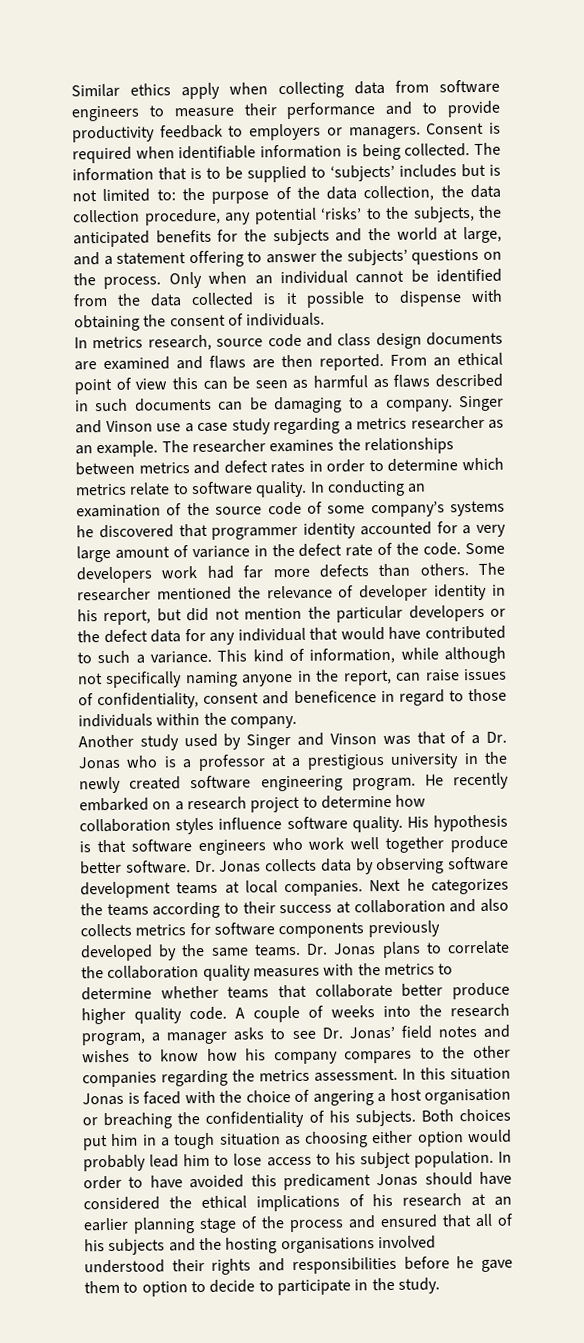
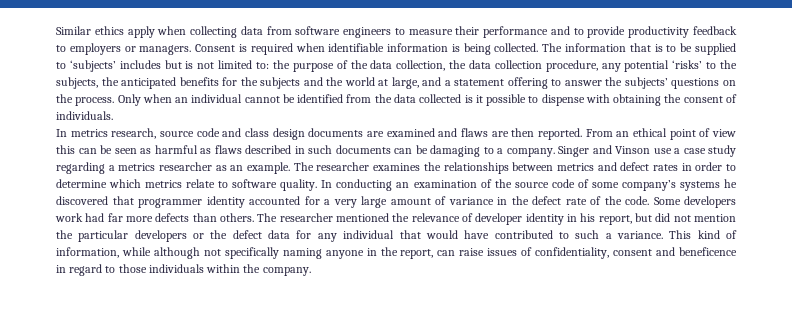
[78,731,507,751] [78,751,508,772] [79,772,510,794] [79,794,427,813] [79,814,509,835] [79,835,508,856] [80,856,509,875] [80,878,509,899] [80,898,510,919] [80,920,440,939] [80,940,511,962] [81,963,454,981] [81,982,510,1001] [81,1003,510,1025] [81,1024,511,1046] [82,1045,511,1065] [82,1067,511,1088] [82,1088,511,1106] [82,1108,511,1130] [83,1129,513,1151] [83,1150,512,1172] [83,1171,512,1191] [83,1193,512,1212] [83,1213,514,1234] [84,1235,436,1256] [84,1256,514,1275] [84,1277,440,1297] // Another study used by Singer and Vinson was that of a Dr. Jonas who is a professor at a prestigious university in the newly created software engineering program. He recently embarked on a research project to determine how collaboration styles influence software quality. His hypothesis is that software engineers who work well together produce better software. Dr. Jonas collects data by observing software development teams at local companies. Next he categorizes the teams according to their success at collaboration and also collects metrics for software components previously developed by the same teams. Dr. Jonas plans to correlate the collaboration quality measures with the metrics to determine whether teams that collaborate better produce higher quality code. A couple of weeks into the research program, a manager asks to see Dr. Jonas’ field notes and wishes to know how his company compares to the other companies regarding the metrics assessment. In this situation Jonas is faced with the choice of angering a host organisation or breaching the confidentiality of his subjects. Both choices put him in a tough situation as choosing either option would probably lead him to lose access to his subject population. In order to have avoided this predicament Jonas should have considered the ethical implications of his research at an earlier planning stage of the process and ensured that all of his subjects and the hosting organisations involved understood their rights and responsibilities before he gave them to option to decide to participate in the study. -> (311, 271) none

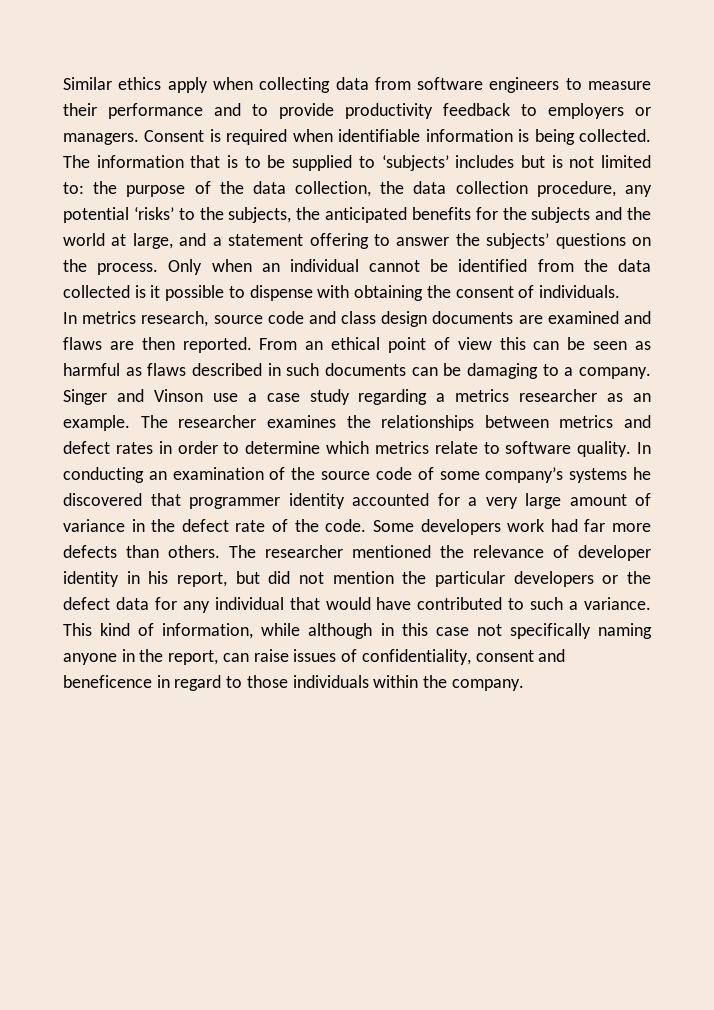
(200, 253) none -> [380,623,469,636] in this case

